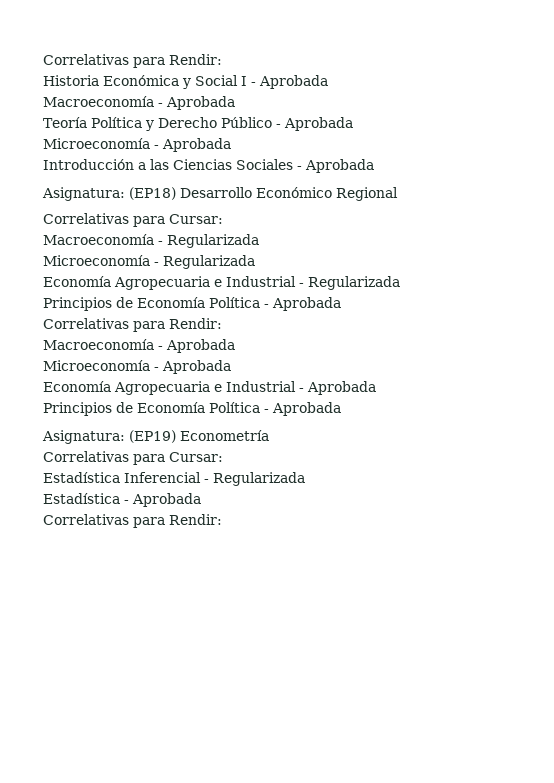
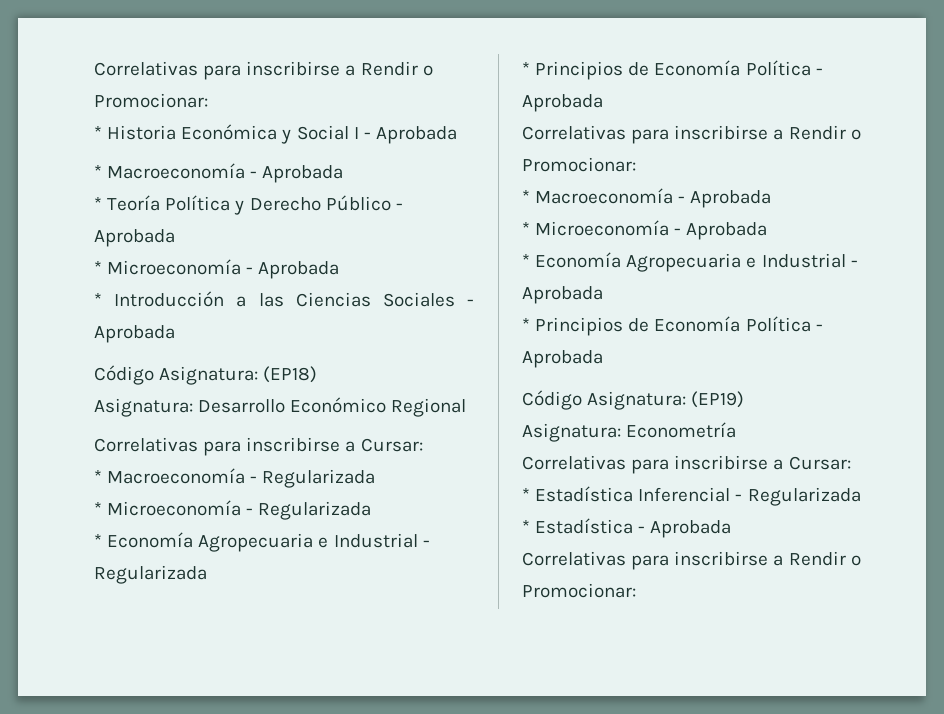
[43,54,222,68] Correlativas para Rendir: // -> [94,61,433,80] [94,93,208,108] [94,126,102,139] Correlativas para inscribirse a Rendir o Promocionar: // *
[43,96,235,110] Macroeconomía - Aprobada // -> [94,163,344,183] [94,197,102,210] * Macroeconomía - Aprobada // *
[43,138,231,152] Microeconomía - Aprobada // -> [94,259,340,279] [94,293,102,306] * Microeconomía - Aprobada // *
(374, 166) none -> [94,365,154,385] Código
(176, 193) none -> [94,398,193,417] // Asignatura:
[169,214,223,224] Cursar: // -> [246,437,423,452] [94,470,102,483] inscribirse a Cursar: // *
(259, 241) none -> [94,502,102,515] *
(255, 262) none -> [94,534,102,547] *
(400, 283) none -> [522,62,530,75] *
[169,318,222,329] [43,339,235,353] [43,360,231,374] Rendir: // Macroeconomía - Aprobada // Microeconomía - Aprobada // -> [674,125,861,140] [522,157,636,172] [522,188,772,208] [522,220,768,240] [522,254,530,267] inscribirse a Rendir o Promocionar: // * Macroeconomía - Aprobada // * Microeconomía - Aprobada // *
[43,402,341,416] Principios de Economía Política - Aprobada // -> [522,316,823,336] [522,350,603,368] [522,390,582,410] * Principios de Economía Política - Aprobada // Código
(176, 436) none -> [522,423,621,442] // Asignatura:
[169,452,223,462] Cursar: // -> [674,455,851,470] [522,488,530,501] inscribirse a Cursar: // *
(305, 479) none -> [522,520,530,533] *
[169,514,222,525] Rendir: -> [674,551,861,566] [522,583,636,598] inscribirse a Rendir o Promocionar:

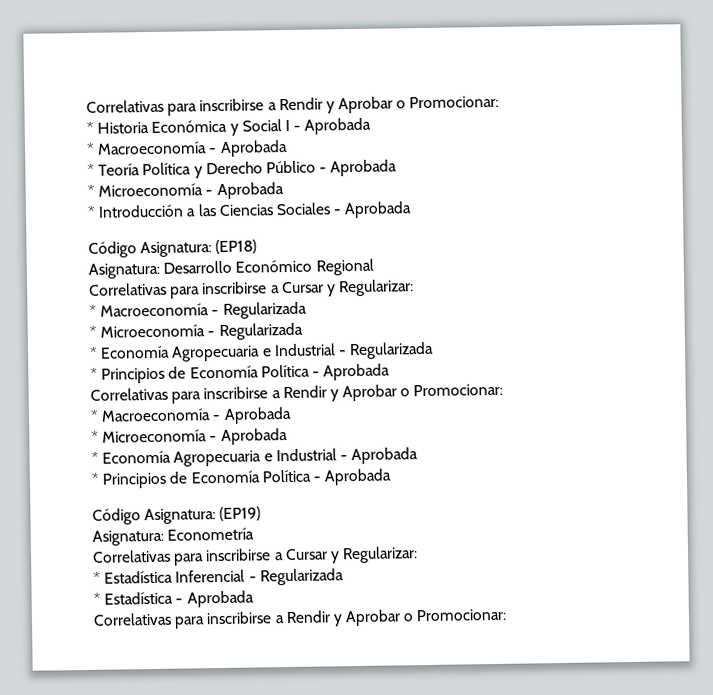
[94,61,418,80] Correlativas para inscribirse a Rendir -> [86,96,394,116] Correlativas para inscribirse a Rendir y Aprobar
[360,438,423,452] Cursar: -> [281,279,415,297] Cursar y Regularizar:
(846, 132) none -> [329,384,398,402] y Aprobar
[788,456,851,470] Cursar: -> [284,546,419,564] Cursar y Regularizar:
(846, 558) none -> [332,609,402,627] y Aprobar

